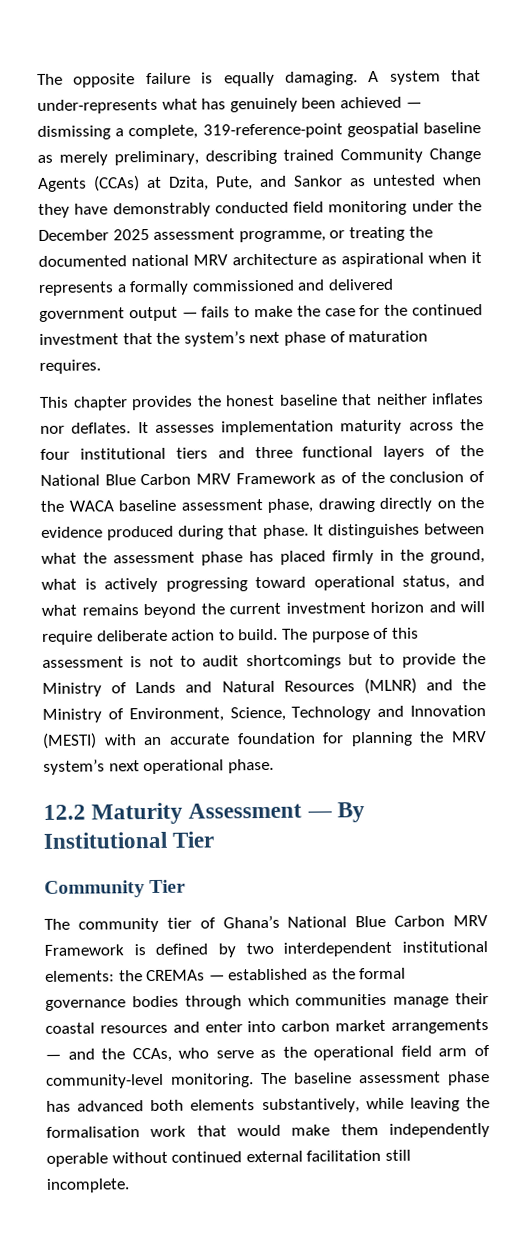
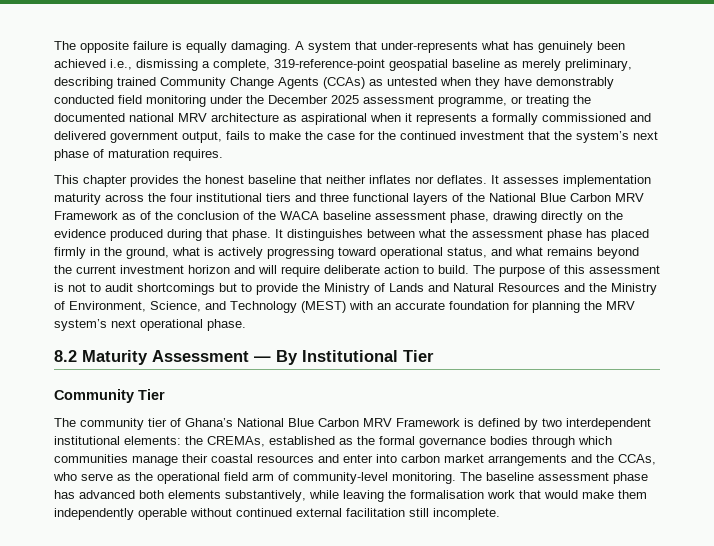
[405,102,422,108] — -> [110,59,132,70] i.e.,
[147,175,343,191] at Dzita, Pute, and Sankor -> (365, 83) none
[128,306,198,322] output — -> [182,131,222,143] output,
[363,677,417,695] (MLNR) -> (560, 287) none
[291,705,486,721] [42,732,97,749] Technology and Innovation (MESTI) -> [205,301,346,313] and Technology (MEST)
[43,804,86,820] 12.2 -> [54,350,77,362] 8.2
[146,969,225,982] CREMAs — -> [207,436,265,447] CREMAs,
[45,1054,61,1060] — -> (567, 460) none

